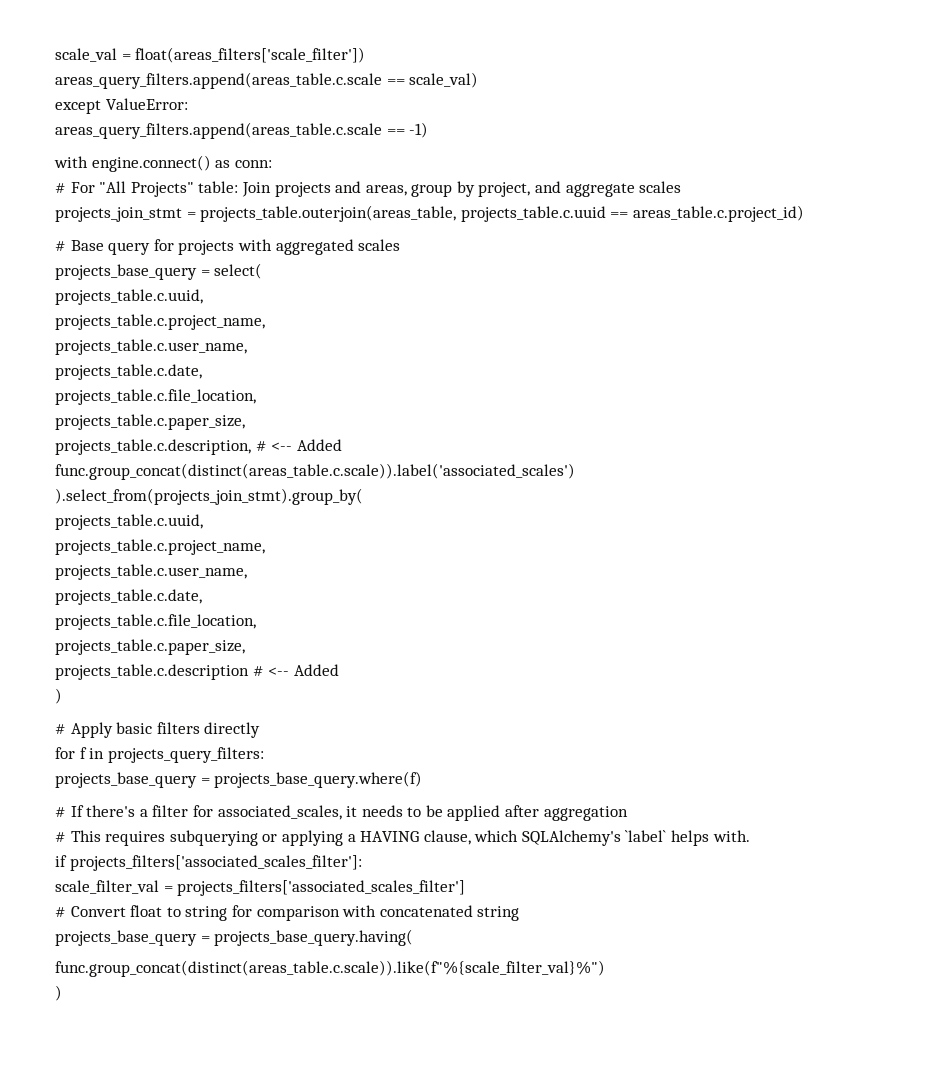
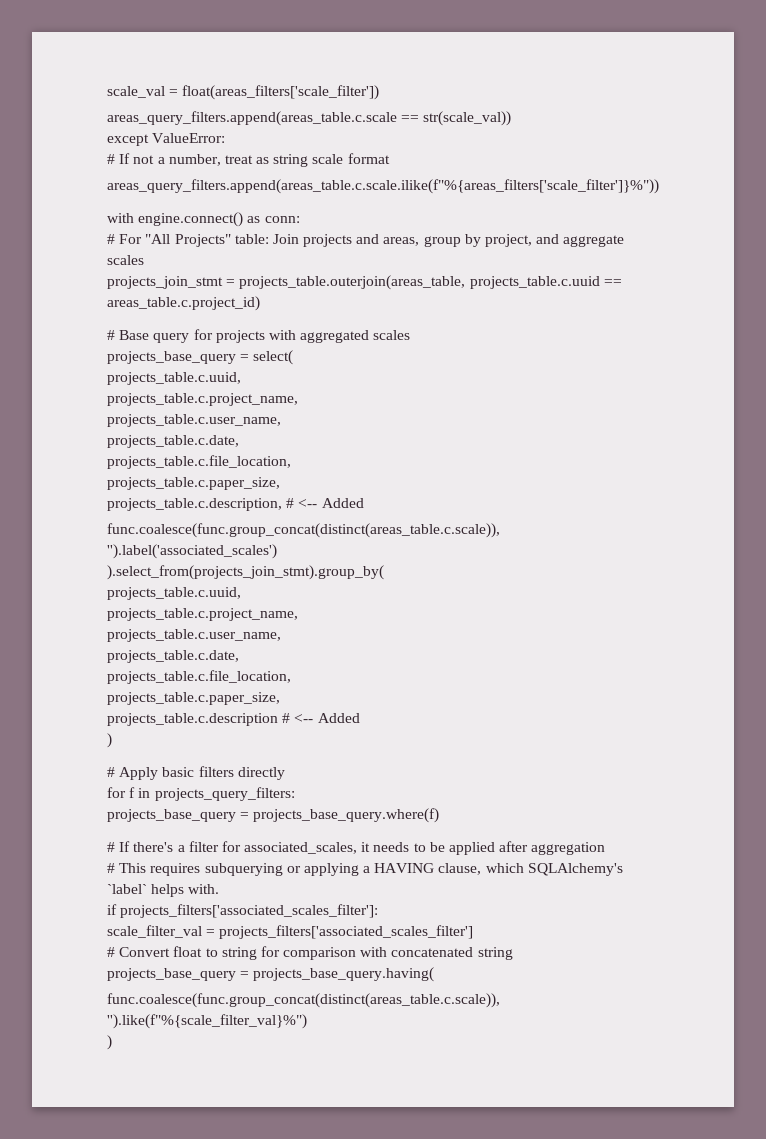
[409,72,479,88] scale_val) -> [423,111,512,126] str(scale_val))
[55,122,429,139] areas_query_filters.append(areas_table.c.scale == -1) -> [107,153,390,167] [107,179,659,194] # If not a number, treat as string scale format // areas_query_filters.append(areas_table.c.scale.ilike(f"%{areas_filters['scale_filter']}%"))
[55,463,575,480] func.group_concat(distinct(areas_table.c.scale)).label('associated_scales') -> [107,523,500,538] [107,544,277,559] func.coalesce(func.group_concat(distinct(areas_table.c.scale)), '').label('associated_scales')
[55,960,605,977] func.group_concat(distinct(areas_table.c.scale)).like(f"%{scale_filter_val}%") -> [107,993,500,1008] [107,1014,307,1029] func.coalesce(func.group_concat(distinct(areas_table.c.scale)), '').like(f"%{scale_filter_val}%")

